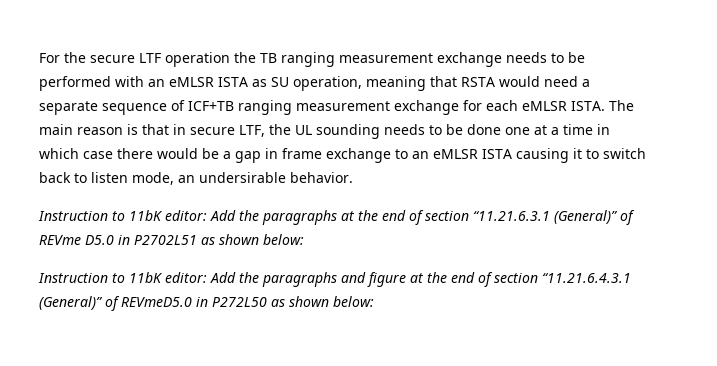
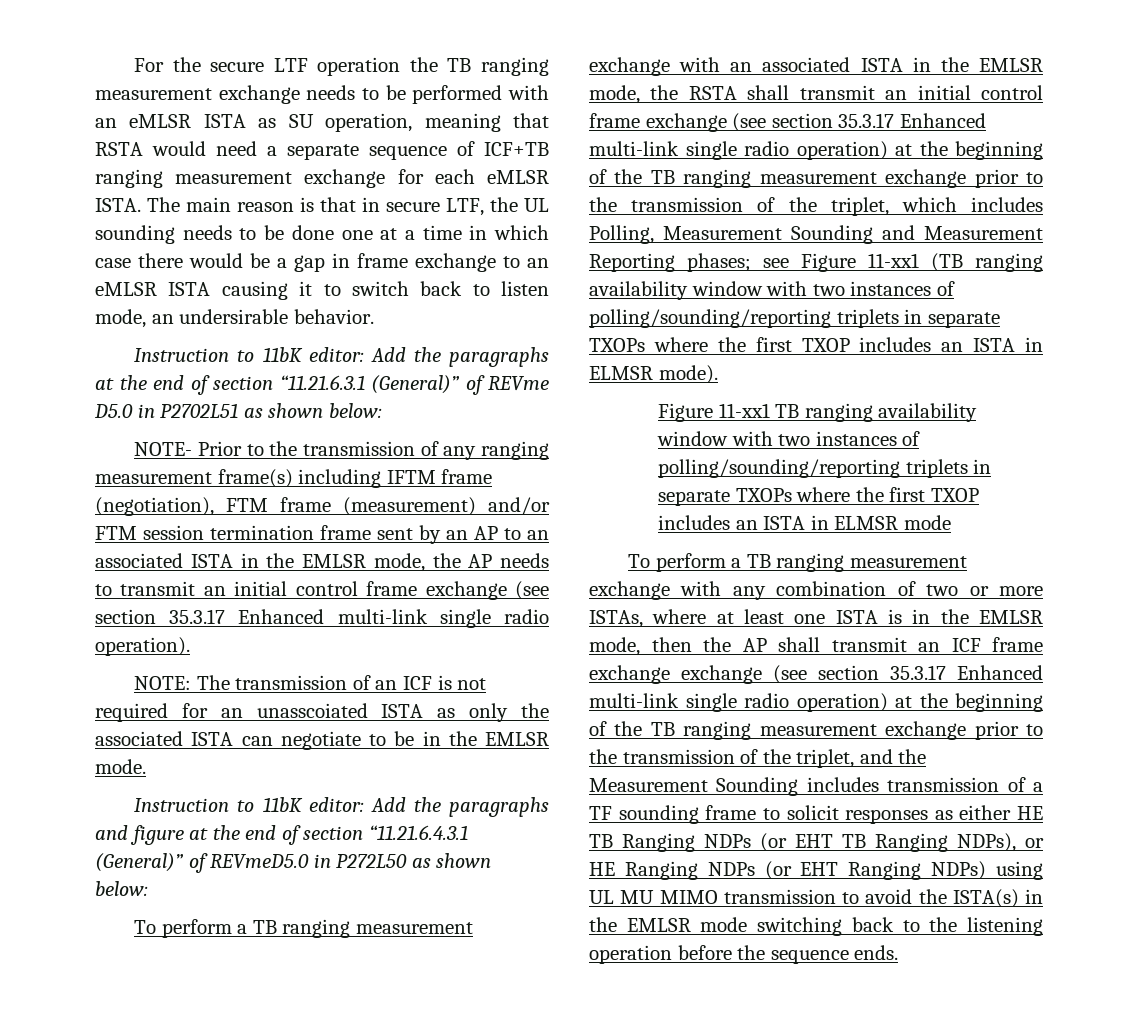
(304, 239) none -> [134,441,549,460] [95,469,493,488] [95,497,550,516] [95,525,549,544] [95,553,549,572] [95,581,549,600] [95,609,549,628] [95,637,190,656] [134,675,487,690] [95,703,549,722] [95,731,549,750] [95,759,146,774] // NOTE- Prior to the transmission of any ranging measurement frame(s) including IFTM frame (negotiation), FTM frame (measurement) and/or FTM session termination frame sent by an AP to an associated ISTA in the EMLSR mode, the AP needs to transmit an initial control frame exchange (see section 35.3.17 Enhanced multi-link single radio operation). // NOTE: The transmission of an ICF is not required for an unasscoiated ISTA as only the associated ISTA can negotiate to be in the EMLSR mode.
(374, 301) none -> [134,919,473,938] [589,57,1043,76] [589,85,1043,104] [589,113,986,132] [589,141,1043,160] [589,169,1043,188] [589,197,1043,216] [589,225,1043,244] [589,253,1043,272] [589,281,955,300] [589,309,1000,328] [589,337,1043,352] [589,365,718,384] [658,403,978,422] [657,431,921,446] [658,459,992,478] [658,487,979,506] [658,515,951,530] [628,553,967,572] [589,581,1043,600] [589,609,1043,628] [589,637,1043,656] [589,665,1043,684] [589,693,1043,712] [589,721,1043,740] [589,749,927,768] [589,777,1043,796] [589,805,1043,824] [589,833,1044,852] [589,861,1043,880] [589,889,1043,908] [589,917,1043,936] [589,945,899,964] // To perform a TB ranging measurement exchange with an associated ISTA in the EMLSR mode, the RSTA shall transmit an initial control frame exchange (see section 35.3.17 Enhanced multi-link single radio operation) at the beginning of the TB ranging measurement exchange prior to the transmission of the triplet, which includes Polling, Measurement Sounding and Measurement Reporting phases; see Figure 11-xx1 (TB ranging availability window with two instances of polling/sounding/reporting triplets in separate TXOPs where the first TXOP includes an ISTA in ELMSR mode). // Figure 11-xx1 TB ranging availability window with two instances of polling/sounding/reporting triplets in separate TXOPs where the first TXOP includes an ISTA in ELMSR mode // To perform a TB ranging measurement exchange with any combination of two or more ISTAs, where at least one ISTA is in the EMLSR mode, then the AP shall transmit an ICF frame exchange exchange (see section 35.3.17 Enhanced multi-link single radio operation) at the beginning of the TB ranging measurement exchange prior to the transmission of the triplet, and the Measurement Sounding includes transmission of a TF sounding frame to solicit responses as either HE TB Ranging NDPs (or EHT TB Ranging NDPs), or HE Ranging NDPs (or EHT Ranging NDPs) using UL MU MIMO transmission to avoid the ISTA(s) in the EMLSR mode switching back to the listening operation before the sequence ends.

